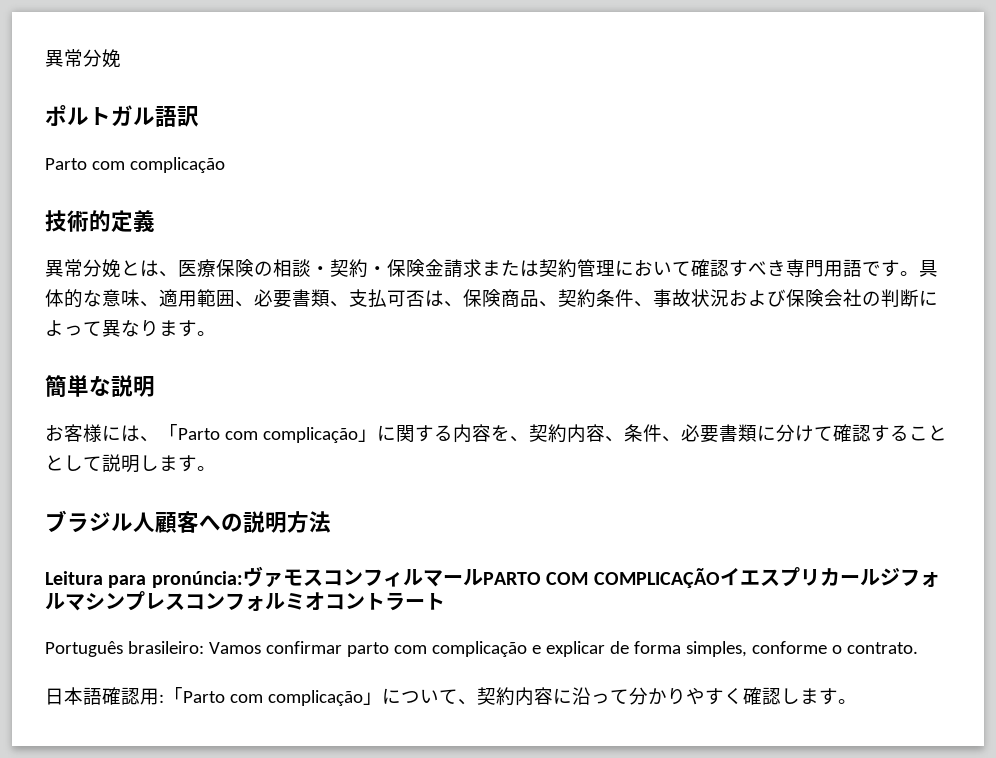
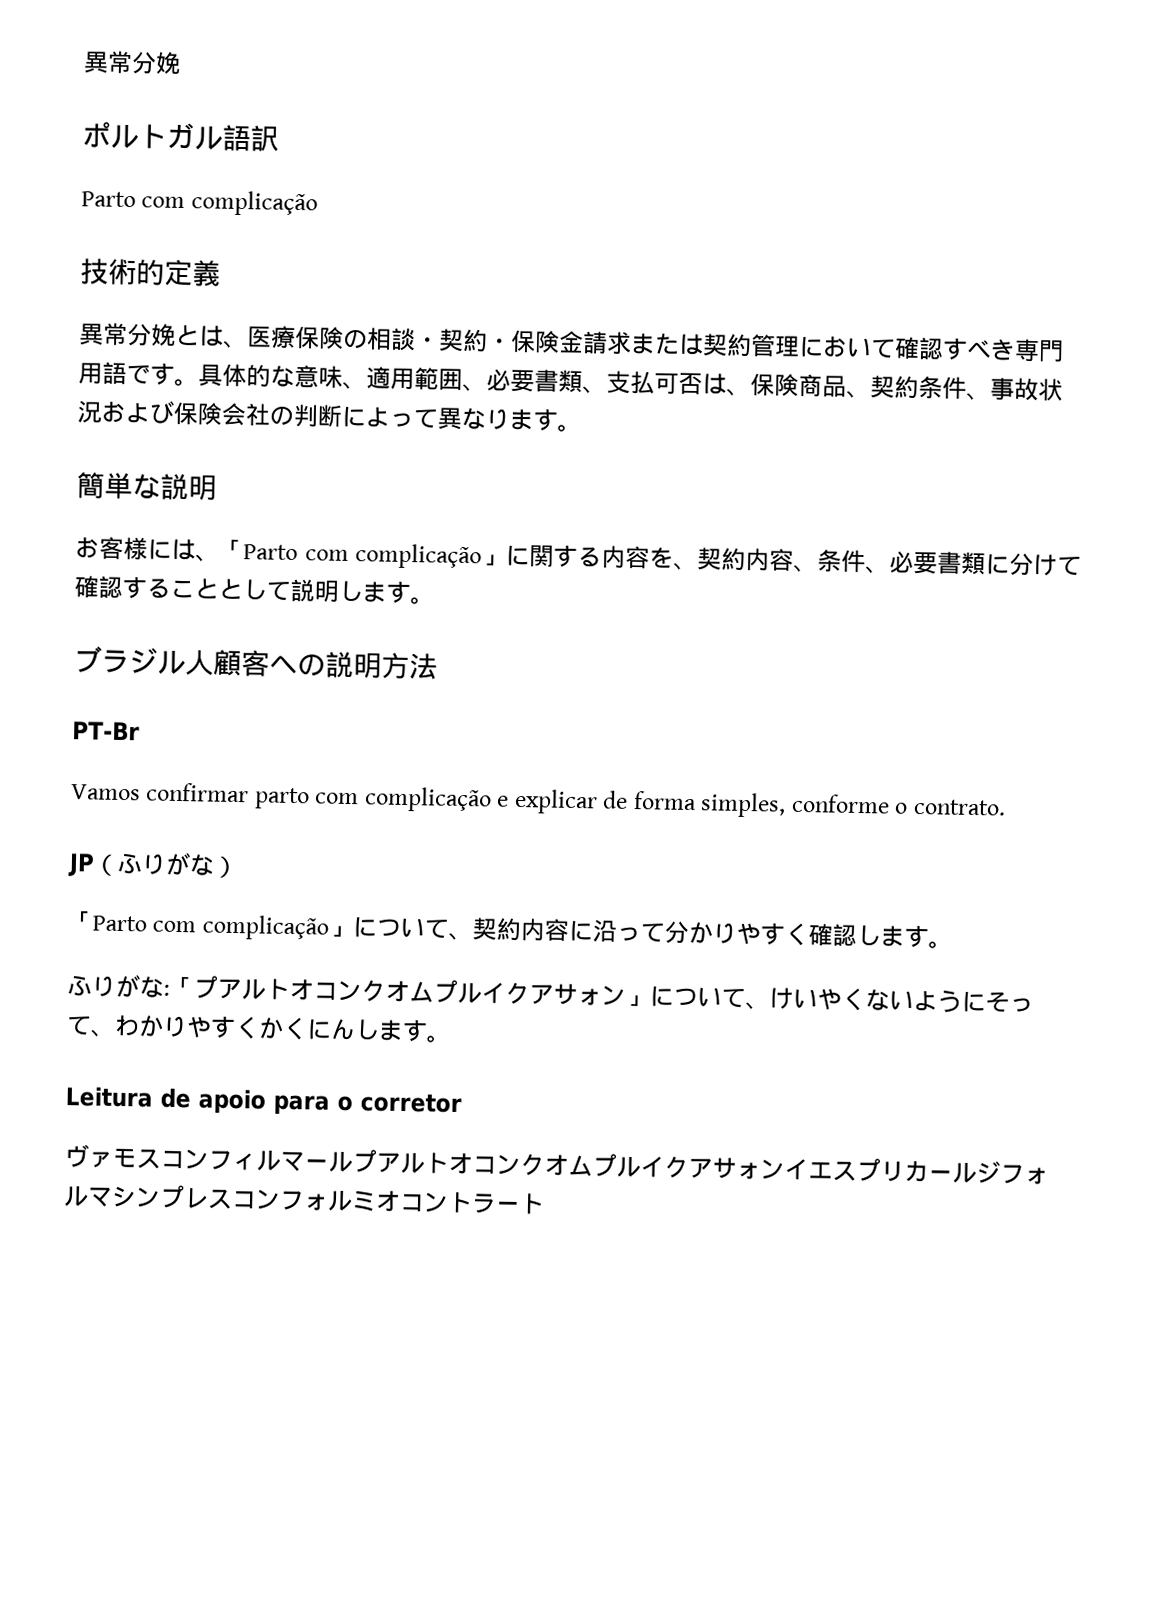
[45,571,243,588] Leitura para pronúncia: -> [72,721,140,741] [71,782,1006,818] [67,851,239,879] [68,910,953,949] [67,973,1034,1013] [66,1014,451,1043] [65,1086,462,1115] PT-Br // Vamos confirmar parto com complicação e explicar de forma simples, conforme o contrato. // JP（ふりがな） // 「Parto com complicação」について、契約内容に沿って分かりやすく確認します。 // ふりがな:「プアルトオコンクオムプルイクアサォン」について、けいやくないようにそって、わかりやすくかくにんします。 // Leitura de apoio para o corretor //
[482,568,720,588] PARTO COM COMPLICAÇÃO -> [352,1149,785,1180] プアルトオコンクオムプルイクアサォン
[45,641,918,657] [45,687,857,706] // Português brasileiro: Vamos confirmar parto com complicação e explicar de forma simples, conforme o contrato. // 日本語確認用:「Parto com complicação」について、契約内容に沿って分かりやすく確認します。 -> (545, 1204) none

